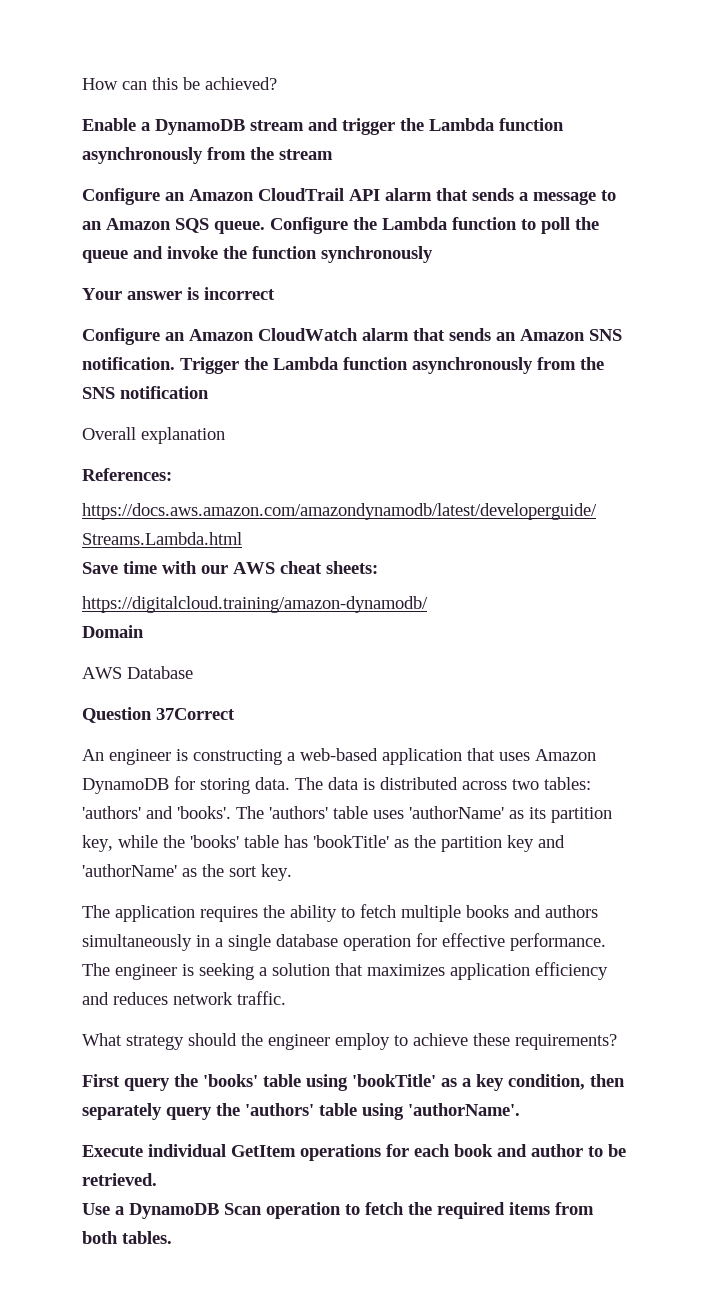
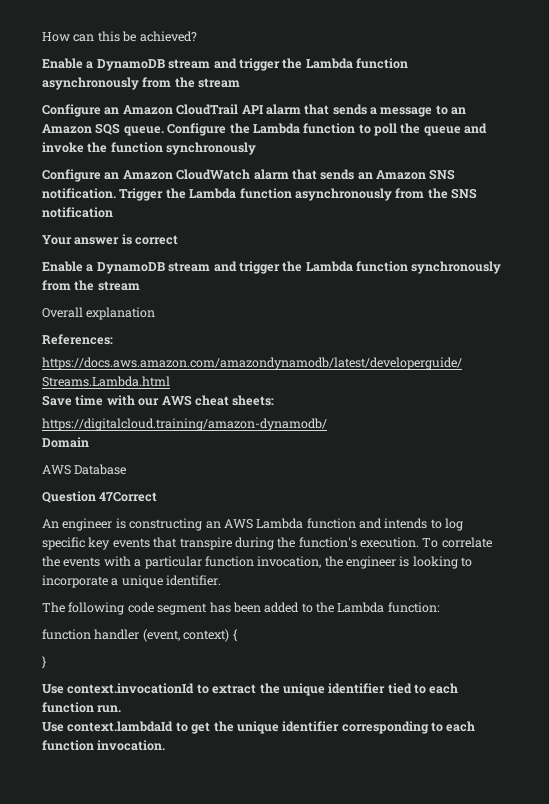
[82,287,275,300] // Your answer is incorrect -> (257, 148) none
(209, 392) none -> [42,234,179,245] [42,261,502,274] [42,280,140,291] // Your answer is correct // Enable a DynamoDB stream and trigger the Lambda function synchronously from the stream
[156,708,235,720] 37Correct -> [99,492,158,502] 47Correct
[287,748,596,765] [82,776,591,794] [82,806,612,823] [82,835,565,852] [82,864,292,881] [82,904,598,922] [82,933,606,951] [82,962,608,980] [82,991,286,1005] [82,1033,617,1050] [82,1074,625,1091] [82,1103,520,1120] [82,1144,626,1161] [82,1173,157,1186] [82,1202,594,1219] [82,1231,172,1244] a web-based application that uses Amazon DynamoDB for storing data. The data is distributed across two tables: 'authors' and 'books'. The 'authors' table uses 'authorName' as its partition key, while the 'books' table has 'bookTitle' as the partition key and 'authorName' as the sort key. // The application requires the ability to fetch multiple books and authors simultaneously in a single database operation for effective performance. The engineer is seeking a solution that maximizes application efficiency and reduces network traffic. // What strategy should the engineer employ to achieve these requirements? // First query the 'books' table using 'bookTitle' as a key condition, then separately query the 'authors' table using 'authorName'. // Execute individual GetItem operations for each book and author to be retrieved. // Use a DynamoDB Scan operation to fetch the required items from both tables. -> [205,518,464,531] [42,537,492,550] [42,556,473,569] [42,575,222,588] [42,602,440,615] [42,629,238,642] [42,656,46,669] [42,683,459,696] [42,702,122,713] [42,721,476,734] [42,740,166,751] an AWS Lambda function and intends to log specific key events that transpire during the function's execution. To correlate the events with a particular function invocation, the engineer is looking to incorporate a unique identifier. // The following code segment has been added to the Lambda function: // function handler (event, context) { // } // Use context.invocationId to extract the unique identifier tied to each function run. // Use context.lambdaId to get the unique identifier corresponding to each function invocation.

